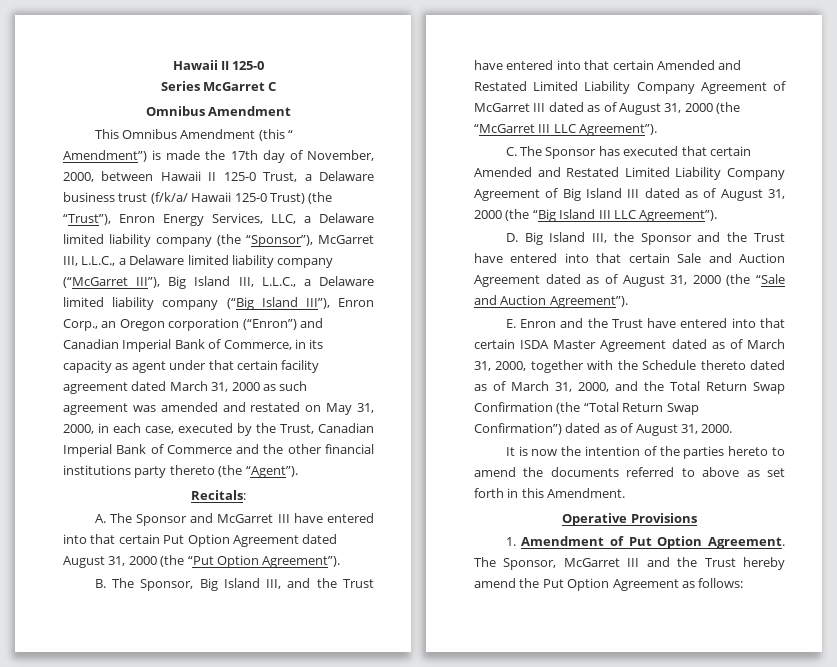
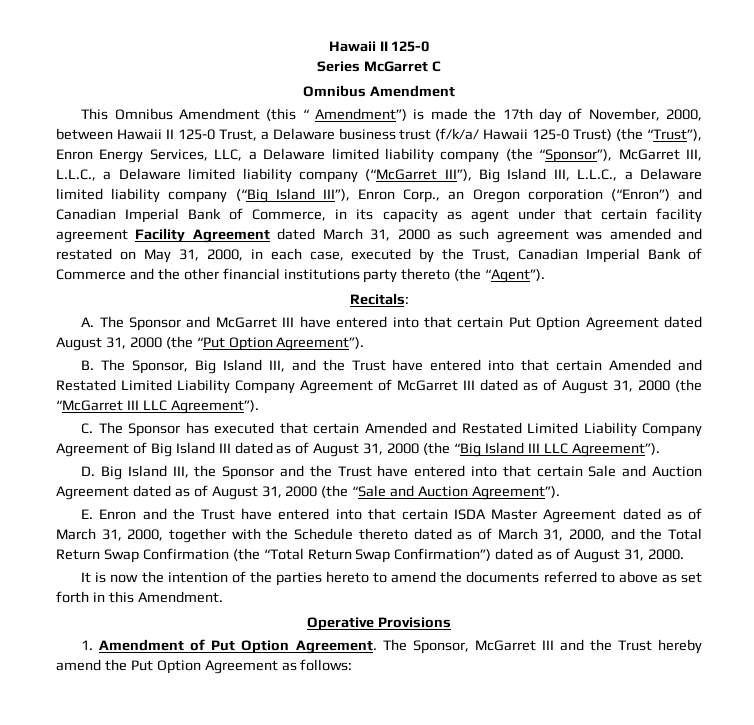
(128, 388) none -> [135,228,270,243] Facility Agreement

